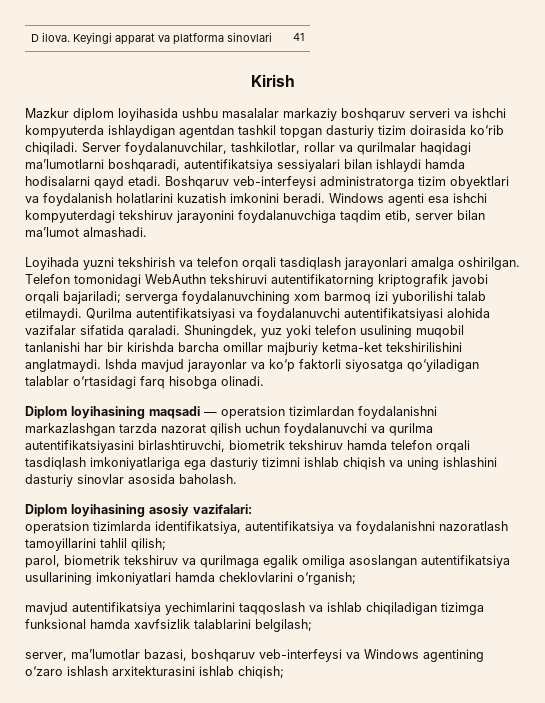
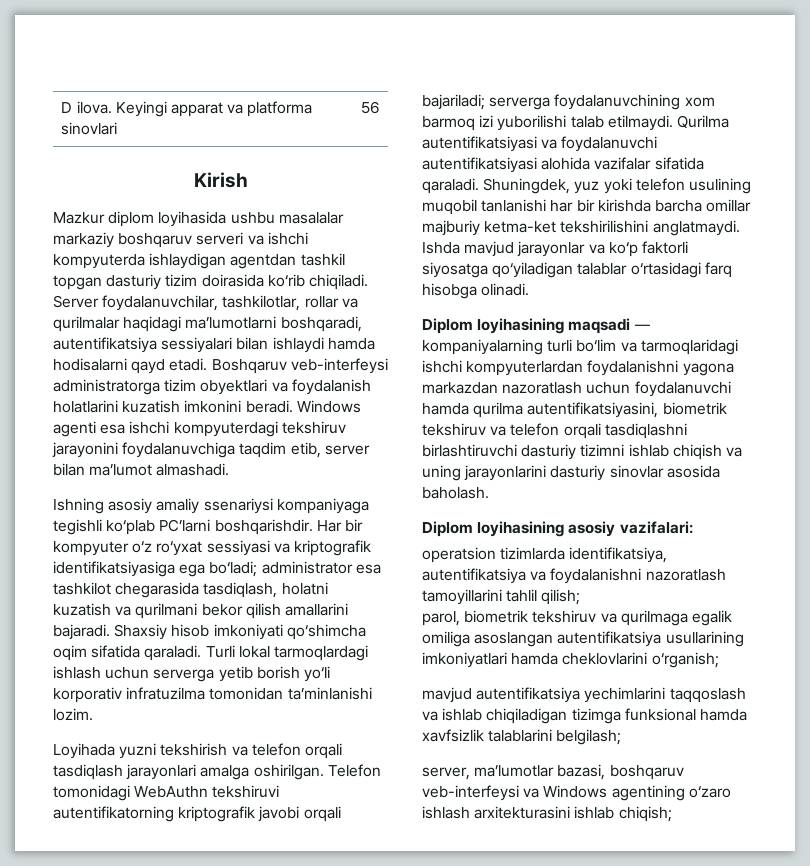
[292,33,304,41] 41 -> [360,101,380,114] 56
(147, 232) none -> [53,498,369,514] [53,519,363,535] [53,540,371,556] [53,561,381,577] [53,582,328,598] [53,603,348,619] [53,624,366,640] [53,645,368,661] [53,666,330,682] [53,687,372,703] [53,708,93,721] // Ishning asosiy amaliy ssenariysi kompaniyaga tegishli ko‘plab PC’larni boshqarishdir. Har bir kompyuter o‘z ro‘yxat sessiyasi va kriptografik identifikatsiyasiga ega bo‘ladi; administrator esa tashkilot chegarasida tasdiqlash, holatni kuzatish va qurilmani bekor qilish amallarini bajaradi. Shaxsiy hisob imkoniyati qo‘shimcha oqim sifatida qaraladi. Turli lokal tarmoqlardagi ishlash uchun serverga yetib borish yo‘li korporativ infratuzilma tomonidan ta’minlanishi lozim.
[221,406,437,419] [25,423,433,436] [25,440,470,453] [25,457,206,470] operatsion tizimlardan foydalanishni markazlashgan tarzda nazorat qilish uchun foydalanuvchi va qurilma autentifikatsiyasini birlashtiruvchi, biometrik tekshiruv hamda telefon orqali tasdiqlash imkoniyatlariga ega -> [422,339,738,355] [422,360,734,376] [422,381,731,397] [422,402,727,418] [422,423,687,439] [422,444,517,457] kompaniyalarning turli bo‘lim va tarmoqlaridagi ishchi kompyuterlardan foydalanishni yagona markazdan nazoratlash uchun foydalanuvchi hamda qurilma autentifikatsiyasini, biometrik tekshiruv va telefon orqali tasdiqlashni birlashtiruvchi
[443,457,497,467] ishlashini -> [464,465,547,481] jarayonlarini

